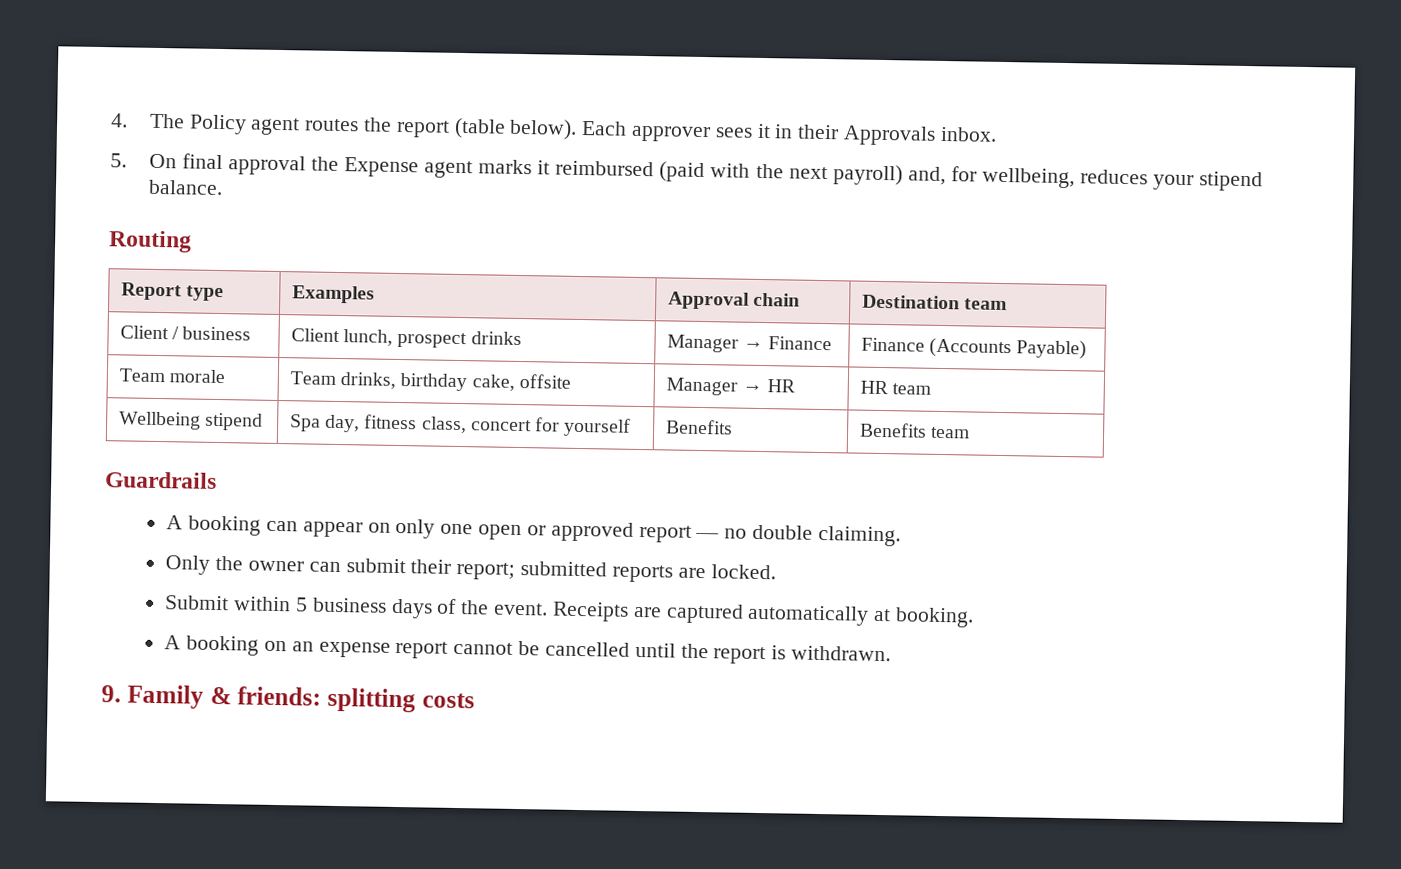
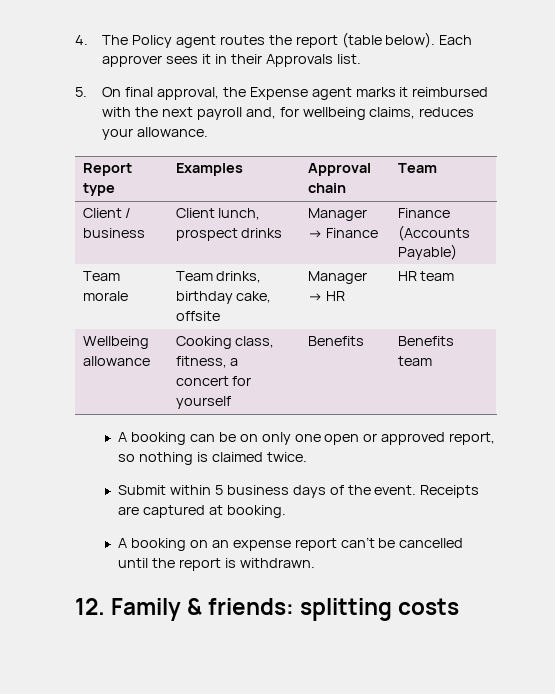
[939,126,997,142] inbox. -> [336,54,361,64] list.
[227,155,306,176] approval -> [156,87,219,100] approval,
[659,161,706,183] (paid -> (489, 92) none
[832,164,903,186] payroll) -> [196,107,242,120] payroll
[981,167,1264,192] [147,179,223,196] [108,230,192,253] wellbeing, reduces your stipend balance. // Routing -> [302,107,475,120] [102,127,208,140] wellbeing claims, reduces your allowance.
[861,294,1008,311] Destination team -> [397,163,437,173] Team
[205,412,264,431] [288,414,467,434] stipend | Spa day, fitness class, -> [82,356,150,366] [175,336,275,349] [175,356,239,368] allowance | Cooking class, fitness, a
[105,471,217,489] // Guardrails -> (432, 361) none
[302,521,363,538] appear -> [218,432,236,442] be
[638,524,901,547] [165,555,776,583] report — no double claiming. // Only the owner can submit their report; submitted reports are locked. -> [449,432,496,445] [118,452,307,465] report, so nothing is claimed twice.
[747,604,870,626] automatically -> (205, 511) none
[453,641,514,655] cannot -> [340,537,375,548] can’t
[101,685,121,703] 9. -> [75,598,105,615] 12.

